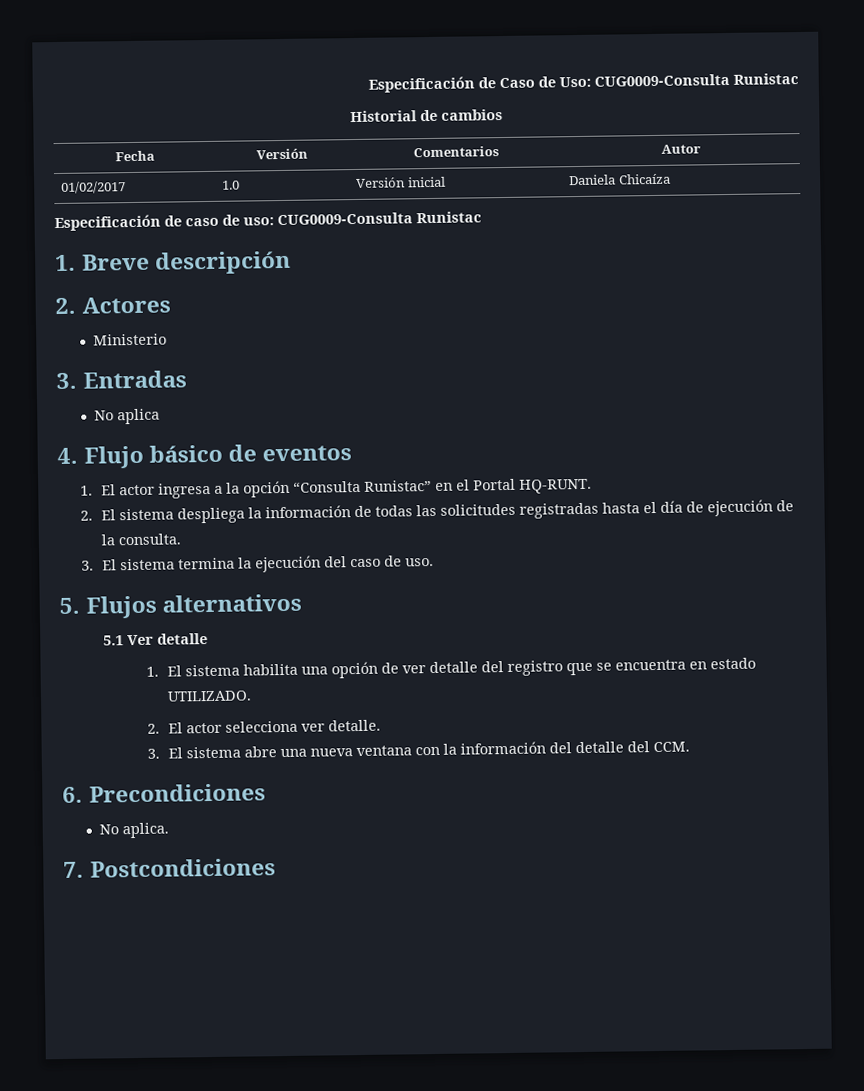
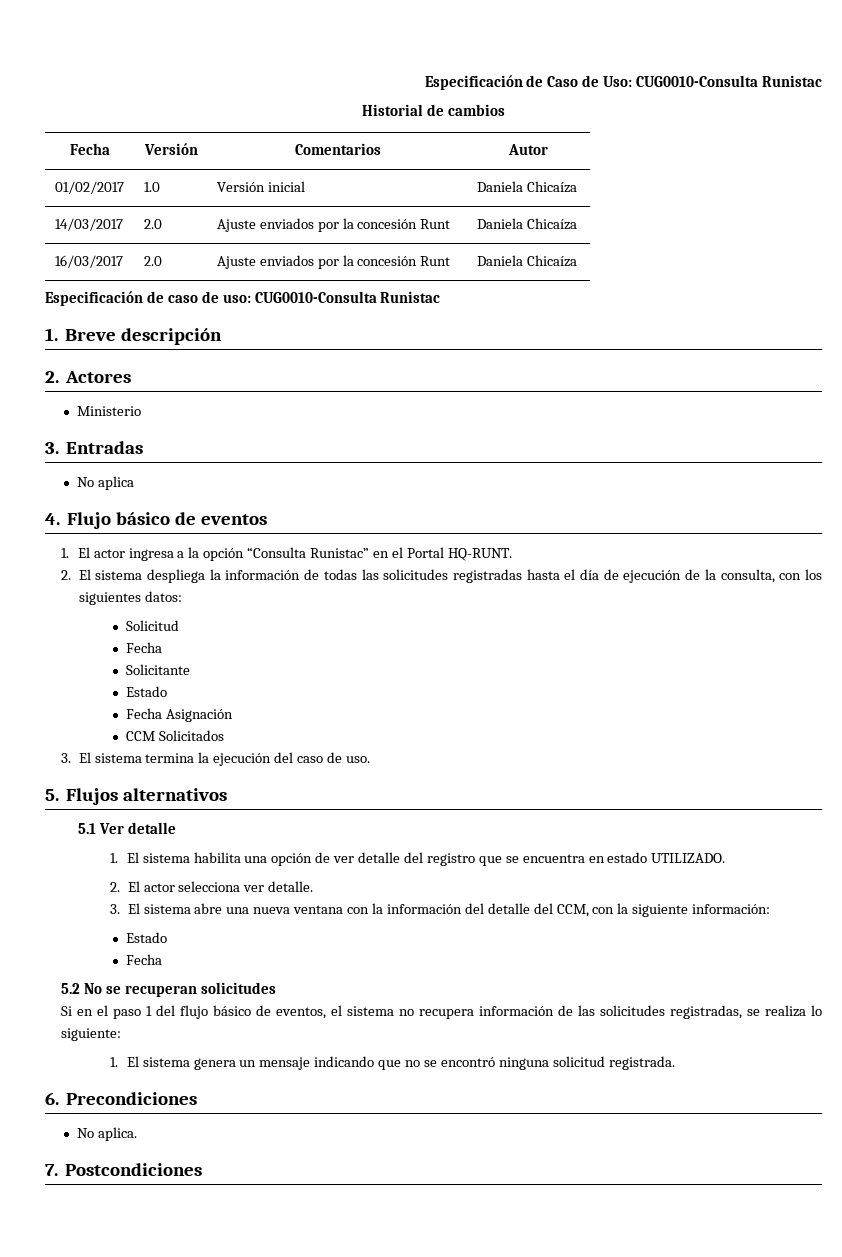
[594,73,730,87] CUG0009-Consulta -> [636,75,759,87] CUG0010-Consulta
(671, 179) none -> [54,218,123,231] [143,219,162,229] [216,218,451,232] [476,218,577,230] [54,255,123,268] [143,256,162,266] [216,255,451,269] [476,255,577,267] // 14/03/2017 | 2.0 | Ajuste enviados por la concesión Runt | Daniela Chicaíza // 16/03/2017 | 2.0 | Ajuste enviados por la concesión Runt | Daniela Chicaíza
[277,212,413,226] CUG0009-Consulta -> [254,291,377,303] CUG0010-Consulta
[117,533,181,546] consulta. -> [720,569,823,583] [78,591,182,605] [126,620,180,631] [126,642,163,653] [126,664,191,675] [126,686,168,697] [126,708,234,722] [126,730,225,741] consulta, con los siguientes datos: // Solicitud // Fecha // Solicitante // Estado // Fecha Asignación // CCM Solicitados
[653,741,691,753] CCM. -> [556,903,771,917] [126,932,168,943] [126,954,163,965] [61,982,276,997] [61,1005,822,1019] [61,1028,122,1041] [110,1056,675,1070] CCM, con la siguiente información: // Estado // Fecha // 5.2 No se recuperan solicitudes // Si en el paso 1 del flujo básico de eventos, el sistema no recupera información de las solicitudes registradas, se realiza lo siguiente: // 1. El sistema genera un mensaje indicando que no se encontró ninguna solicitud registrada.

